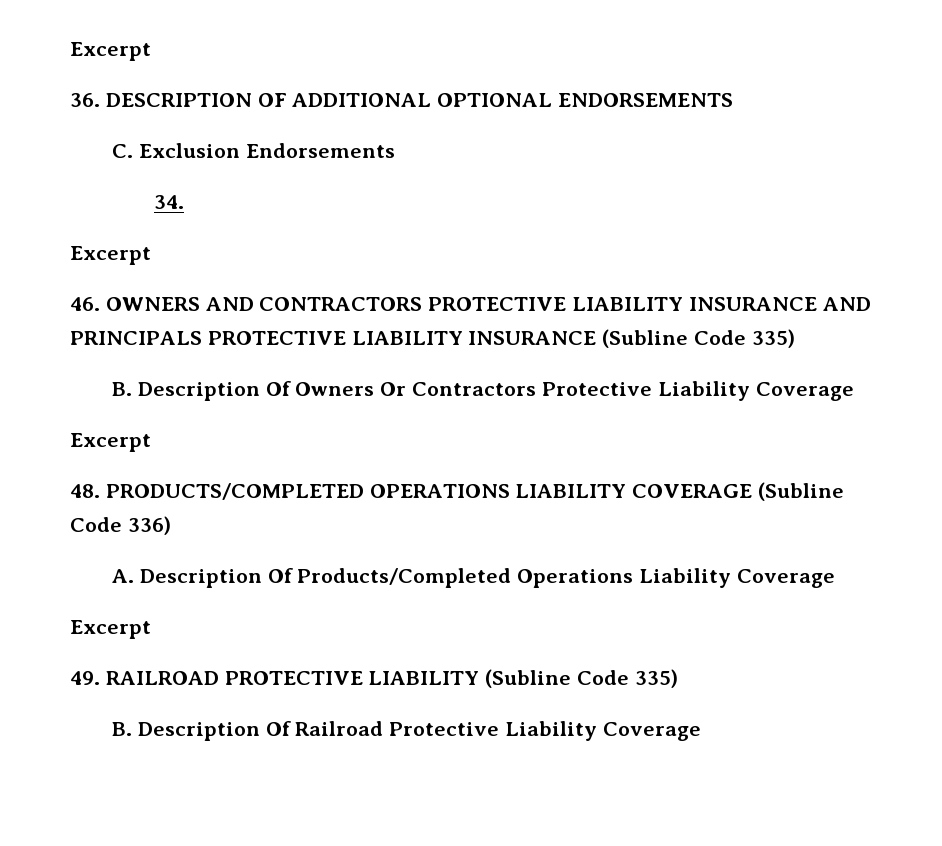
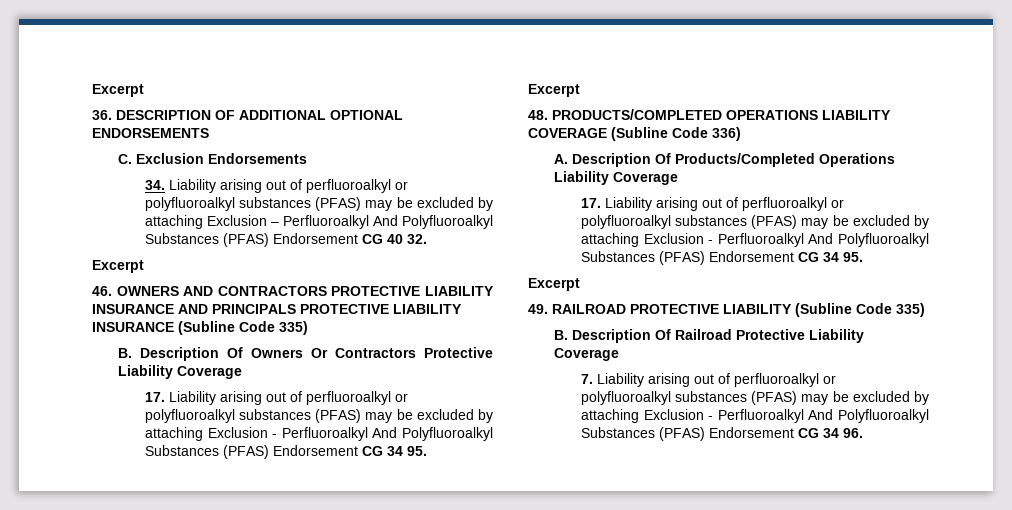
(185, 202) none -> [168,179,408,193] [144,197,493,211] [144,215,493,229] [144,233,427,247] Liability arising out of perfluoroalkyl or polyfluoroalkyl substances (PFAS) may be excluded by attaching Exclusion – Perfluoroalkyl And Polyfluoroalkyl Substances (PFAS) Endorsement CG 40 32.
(854, 391) none -> [144,391,408,405] [144,409,493,423] [144,427,493,441] [144,445,427,459] // 17. Liability arising out of perfluoroalkyl or polyfluoroalkyl substances (PFAS) may be excluded by attaching Exclusion - Perfluoroalkyl And Polyfluoroalkyl Substances (PFAS) Endorsement CG 34 95.
(835, 578) none -> [580,197,844,211] [580,215,929,229] [580,233,929,247] [580,251,863,265] // 17. Liability arising out of perfluoroalkyl or polyfluoroalkyl substances (PFAS) may be excluded by attaching Exclusion - Perfluoroalkyl And Polyfluoroalkyl Substances (PFAS) Endorsement CG 34 95.
(701, 731) none -> [580,373,836,387] [580,391,929,405] [580,409,929,423] [580,427,863,441] // 7. Liability arising out of perfluoroalkyl or polyfluoroalkyl substances (PFAS) may be excluded by attaching Exclusion - Perfluoroalkyl And Polyfluoroalkyl Substances (PFAS) Endorsement CG 34 96.

